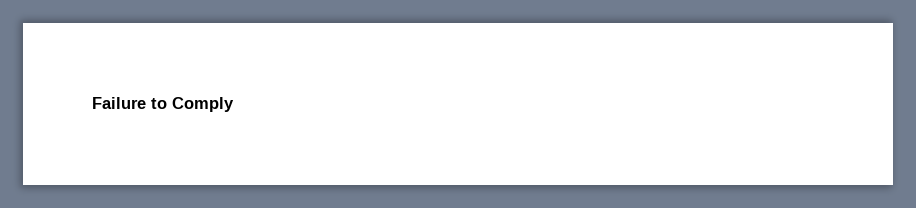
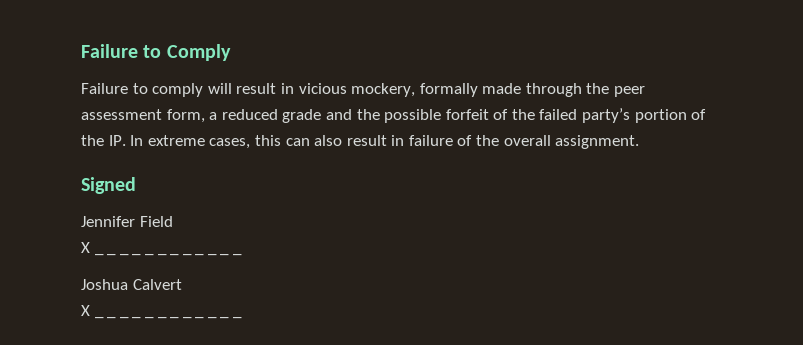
(234, 104) none -> [81,83,646,97] [81,108,707,123] [81,135,640,149] [81,177,136,194] [81,216,173,227] [81,242,90,253] [94,253,243,256] [81,279,182,290] [81,305,90,316] [94,316,243,319] // Failure to comply will result in vicious mockery, formally made through the peer assessment form, a reduced grade and the possible forfeit of the failed party’s portion of the IP. In extreme cases, this can also result in failure of the overall assignment. // Signed // Jennifer Field // X _ _ _ _ _ _ _ _ _ _ _ _ // Joshua Calvert // X _ _ _ _ _ _ _ _ _ _ _ _

